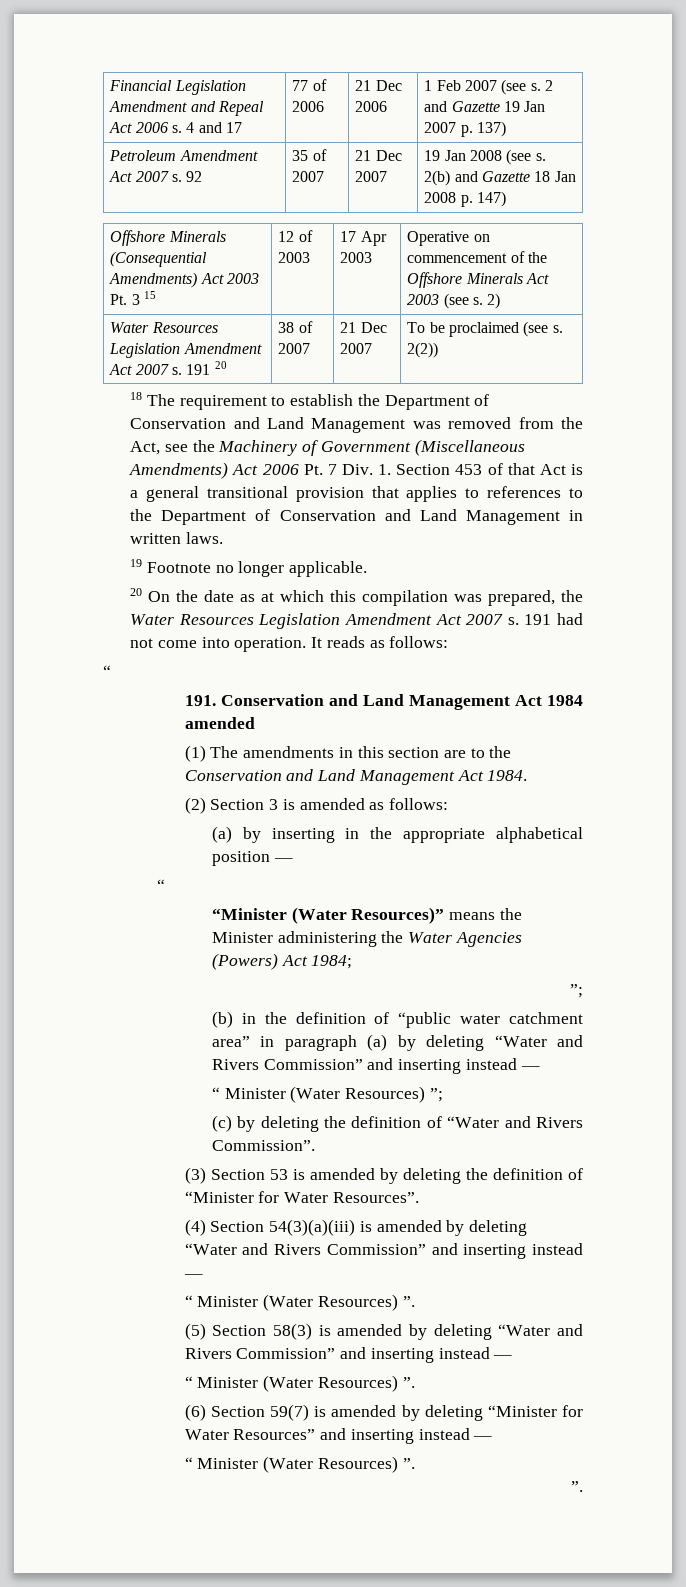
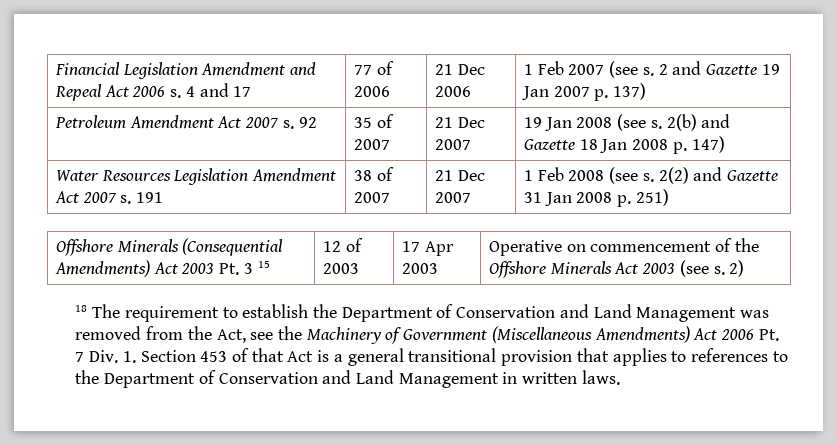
(506, 199) none -> [55,168,337,185] [54,191,164,204] [353,167,394,181] [353,192,390,203] [434,170,485,181] [434,192,471,203] [523,167,778,184] [523,189,669,207] // Water Resources Legislation Amendment Act 2007 s. 191 | 38 of 2007 | 21 Dec 2007 | 1 Feb 2008 (see s. 2(2) and Gazette 31 Jan 2008 p. 251)
[110,322,218,333] [109,343,262,358] [109,361,227,375] [278,321,313,333] [278,343,311,354] [340,322,387,333] [340,343,373,354] [407,321,563,337] [407,342,439,358] // Water Resources Legislation Amendment Act 2007 s. 191 20 | 38 of 2007 | 21 Dec 2007 | To be proclaimed (see s. 2(2)) -> (745, 268) none
[130,559,368,577] [130,588,583,606] [130,613,583,629] [130,636,449,652] [103,665,111,677] [184,694,583,710] [184,717,255,729] [184,745,512,762] [184,769,528,785] [184,797,449,814] [211,826,583,843] [211,851,293,866] [157,879,166,891] [211,907,522,924] [211,931,522,947] [211,953,353,970] [570,984,583,998] [211,1011,583,1028] [211,1034,583,1051] [211,1058,540,1074] [211,1086,443,1103] [211,1115,583,1132] [211,1140,315,1151] [184,1167,583,1184] [184,1191,419,1203] [184,1219,528,1236] [184,1243,583,1259] [183,1274,203,1278] [184,1294,415,1311] [184,1323,583,1340] [184,1347,513,1363] [184,1375,415,1392] [184,1404,583,1421] [184,1428,493,1444] [184,1456,415,1473] [571,1481,583,1492] // 19 Footnote no longer applicable. // 20 On the date as at which this compilation was prepared, the Water Resources Legislation Amendment Act 2007 s. 191 had not come into operation. It reads as follows: // “ // 191. Conservation and Land Management Act 1984 amended // (1) The amendments in this section are to the Conservation and Land Management Act 1984. // (2) Section 3 is amended as follows: // (a) by inserting in the appropriate alphabetical position — // “ // “Minister (Water Resources)” means the Minister administering the Water Agencies (Powers) Act 1984; // ”; // (b) in the definition of “public water catchment area” in paragraph (a) by deleting “Water and Rivers Commission” and inserting instead — // “ Minister (Water Resources) ”; // (c) by deleting the definition of “Water and Rivers Commission”. // (3) Section 53 is amended by deleting the definition of “Minister for Water Resources”. // (4) Section 54(3)(a)(iii) is amended by deleting “Water and Rivers Commission” and inserting instead — // “ Minister (Water Resources) ”. // (5) Section 58(3) is amended by deleting “Water and Rivers Commission” and inserting instead — // “ Minister (Water Resources) ”. // (6) Section 59(7) is amended by deleting “Minister for Water Resources” and inserting instead — // “ Minister (Water Resources) ”. // ”. -> (620, 377) none

